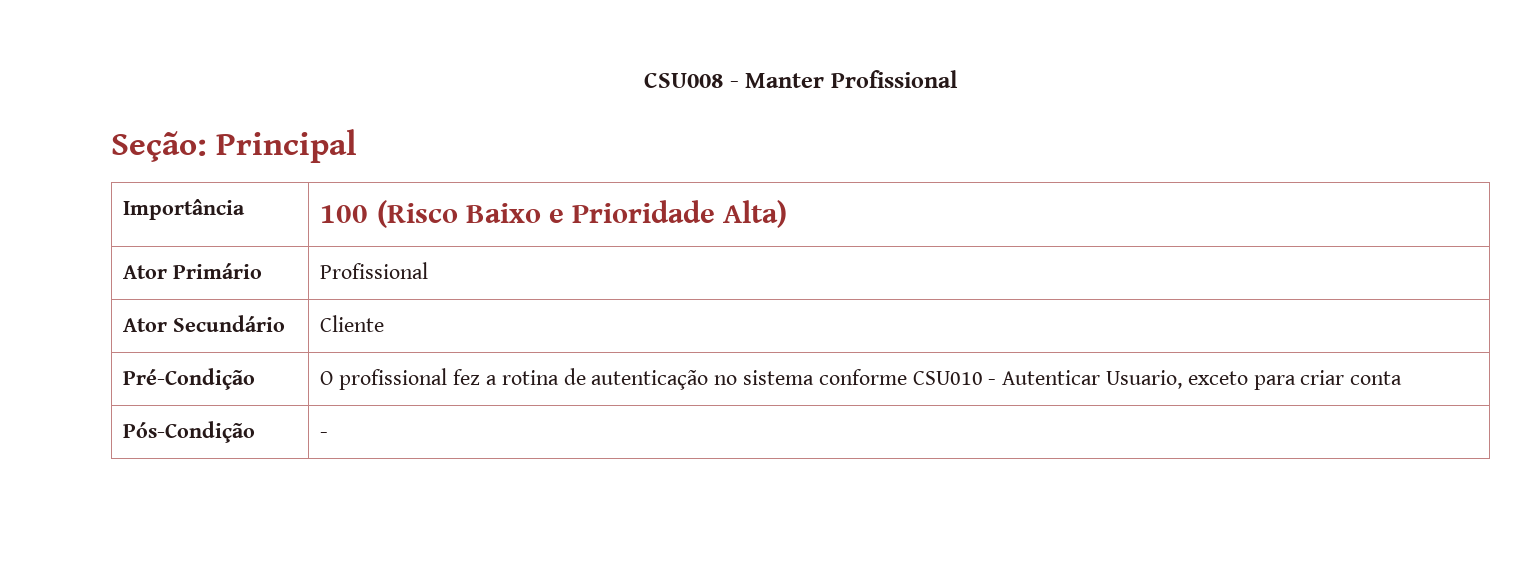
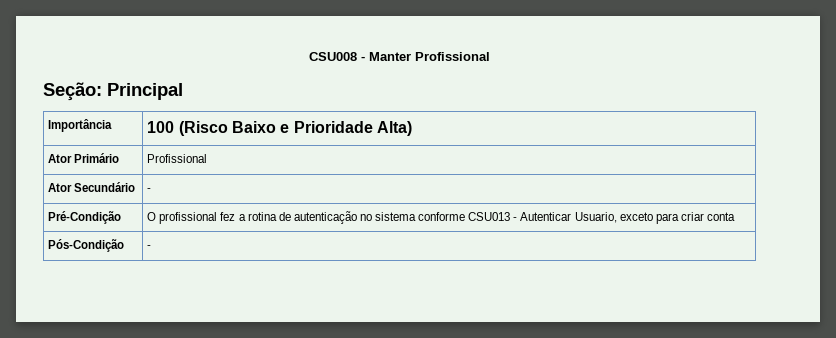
[320,315,385,332] Cliente -> [147,188,152,192] -
[912,371,983,385] CSU010 -> [468,212,511,221] CSU013

